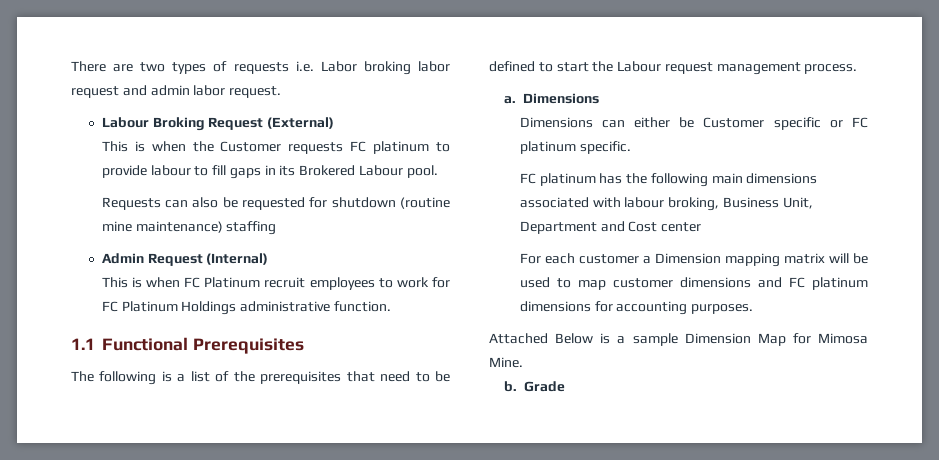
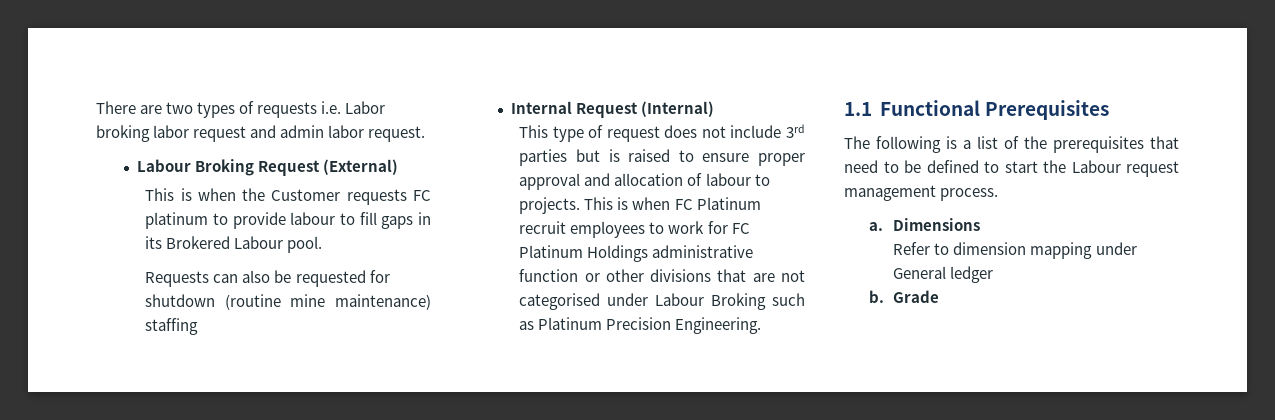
[101,253,144,264] Admin -> [511,101,573,114] Internal
(128, 282) none -> [552,124,805,142] [519,149,805,166] [519,173,770,190] [519,197,614,214] type of request does not include 3rd parties but is raised to ensure proper approval and allocation of labour to projects. This
[333,301,391,312] function. -> [519,269,805,282] [519,293,805,310] [519,317,762,334] function or other divisions that are not categorised under Labour Broking such as Platinum Precision Engineering.
[519,117,868,130] [519,141,631,154] [519,173,818,187] [519,197,813,211] [519,221,702,234] [519,253,868,267] [519,277,868,290] [519,301,754,315] [489,333,868,346] [489,357,523,368] Dimensions can either be Customer specific or FC platinum specific. // FC platinum has the following main dimensions associated with labour broking, Business Unit, Department and Cost center // For each customer a Dimension mapping matrix will be used to map customer dimensions and FC platinum dimensions for accounting purposes. // Attached Below is a sample Dimension Map for Mimosa Mine. -> [893,242,1137,259] [893,266,994,283] Refer to dimension mapping under General ledger

